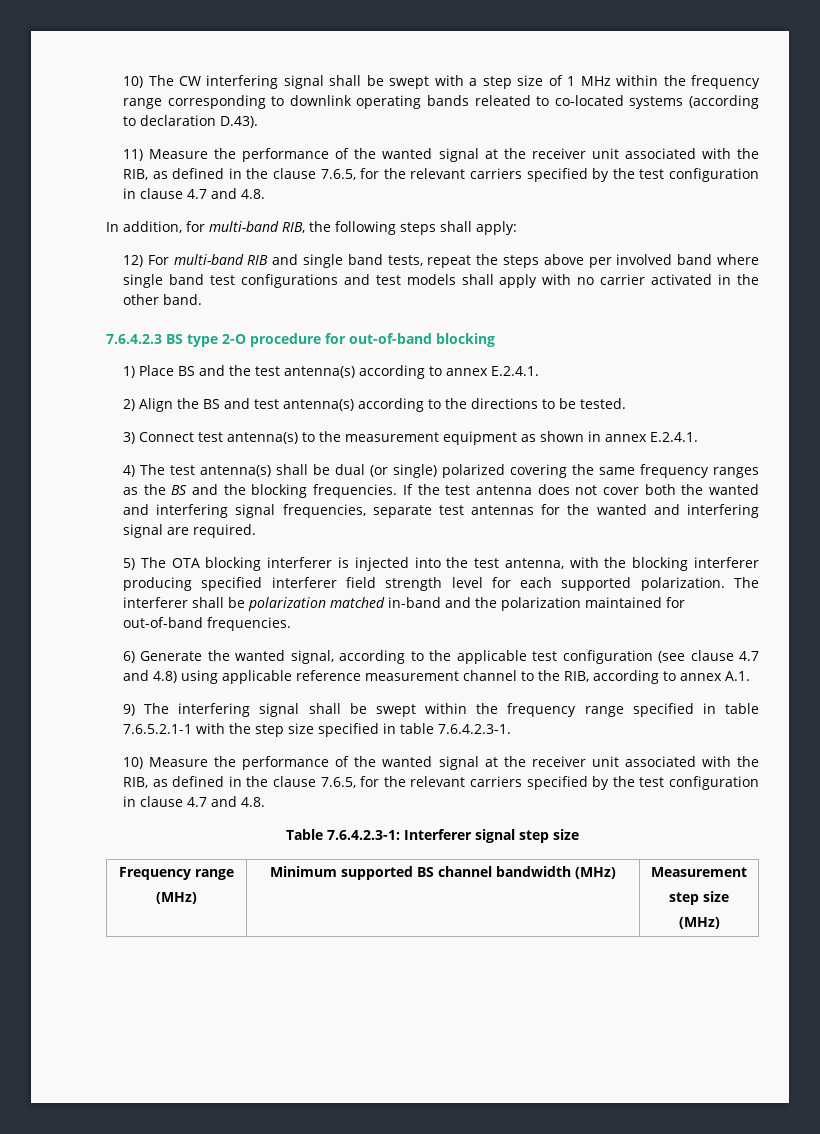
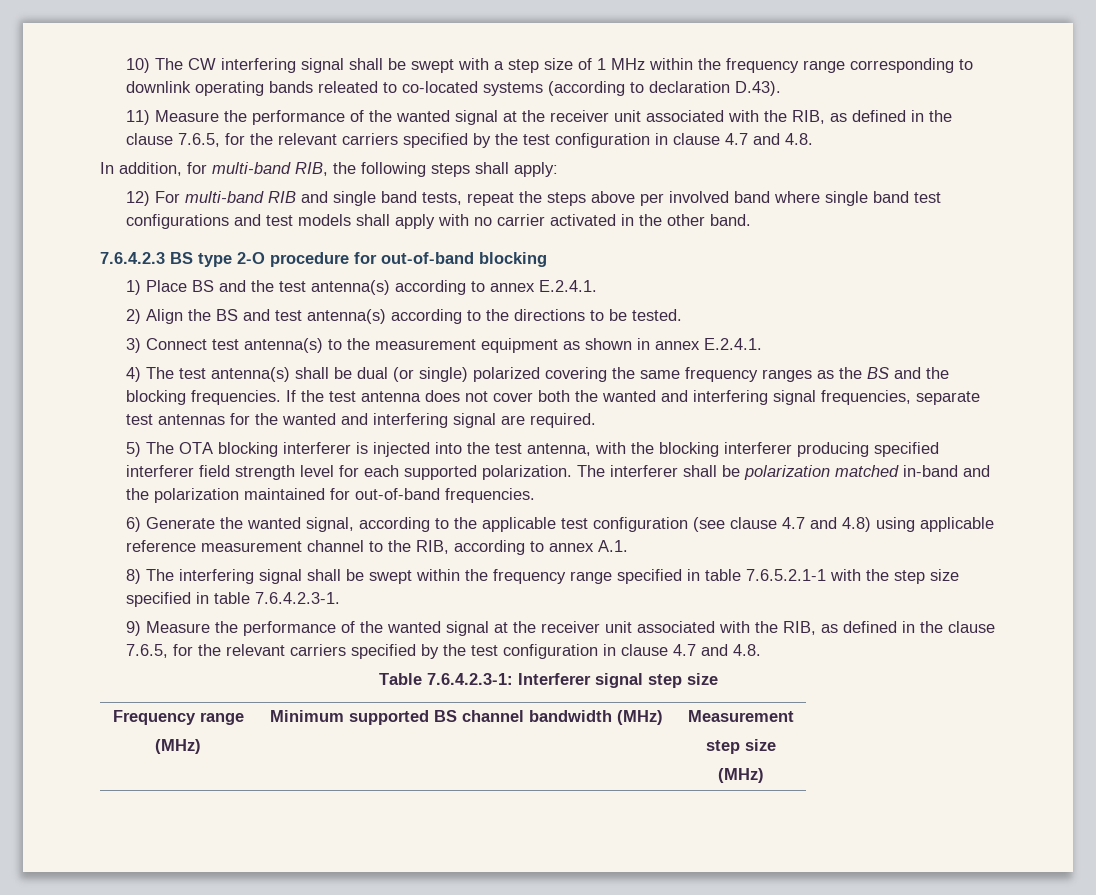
[123,704,136,716] 9) -> [125,569,141,584] 8)
[123,757,144,769] 10) -> [125,621,141,636] 9)

